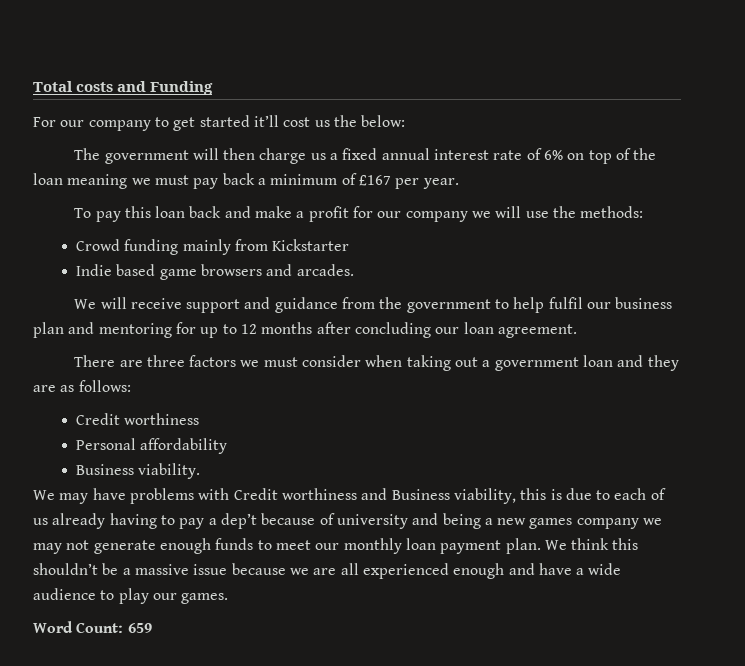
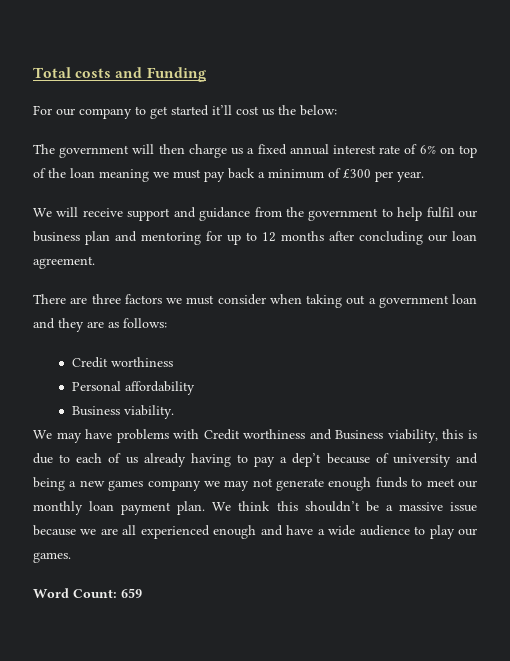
[358,175,391,186] £167 -> [343,169,371,178] £300
[74,206,644,222] [75,239,350,255] [75,264,354,280] // To pay this loan back and make a profit for our company we will use the methods: // Crowd funding mainly from Kickstarter // Indie based game browsers and arcades. -> (424, 176) none

